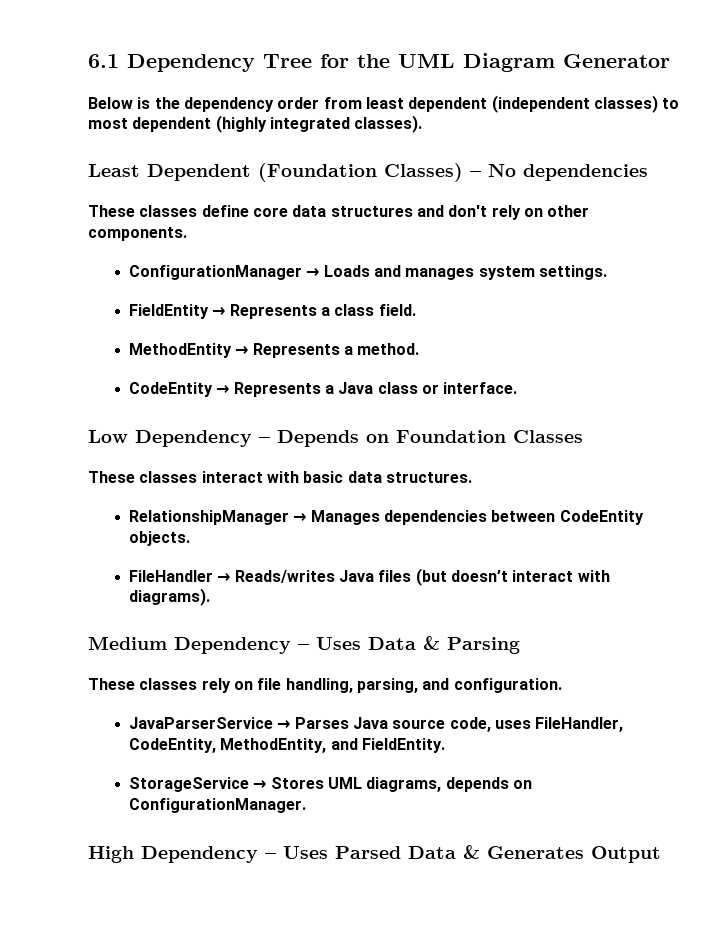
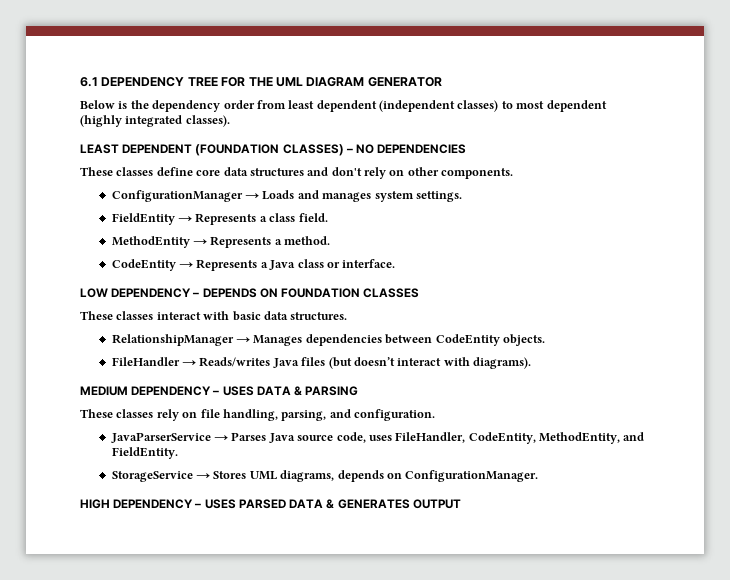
[127,53,670,72] Dependency Tree for the UML Diagram Generator -> [101,77,442,87] DEPENDENCY TREE FOR THE UML DIAGRAM GENERATOR
[88,163,648,182] Least Dependent (Foundation Classes) – No dependencies -> [80,144,467,156] LEAST DEPENDENT (FOUNDATION CLASSES) – NO DEPENDENCIES
[88,430,583,447] Low Dependency – Depends on Foundation Classes -> [80,288,420,298] LOW DEPENDENCY – DEPENDS ON FOUNDATION CLASSES
[88,636,520,654] Medium Dependency – Uses Data & Parsing -> [80,386,359,396] MEDIUM DEPENDENCY – USES DATA & PARSING
[88,845,661,863] High Dependency – Uses Parsed Data & Generates Output -> [80,499,461,509] HIGH DEPENDENCY – USES PARSED DATA & GENERATES OUTPUT

